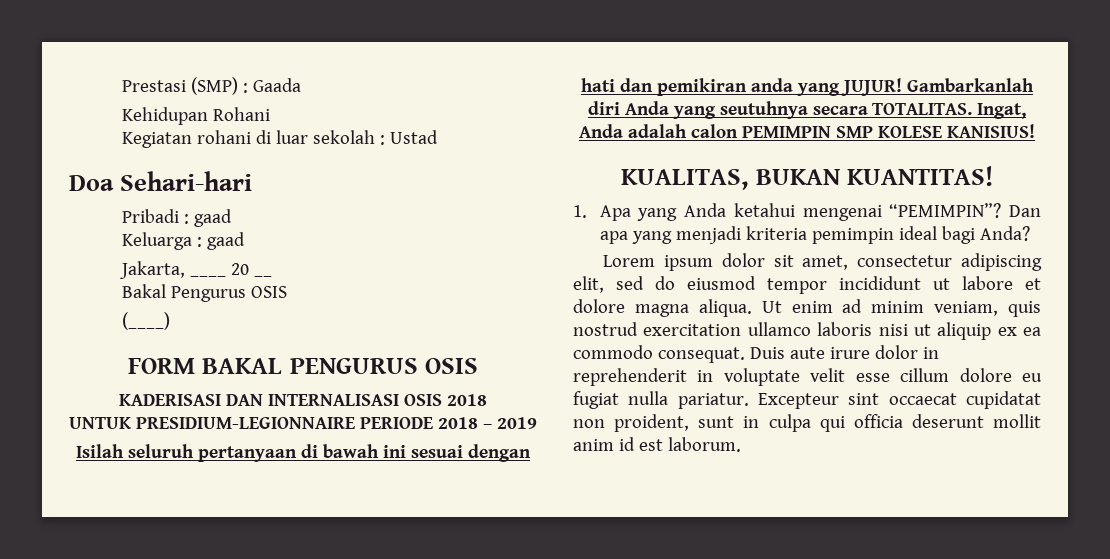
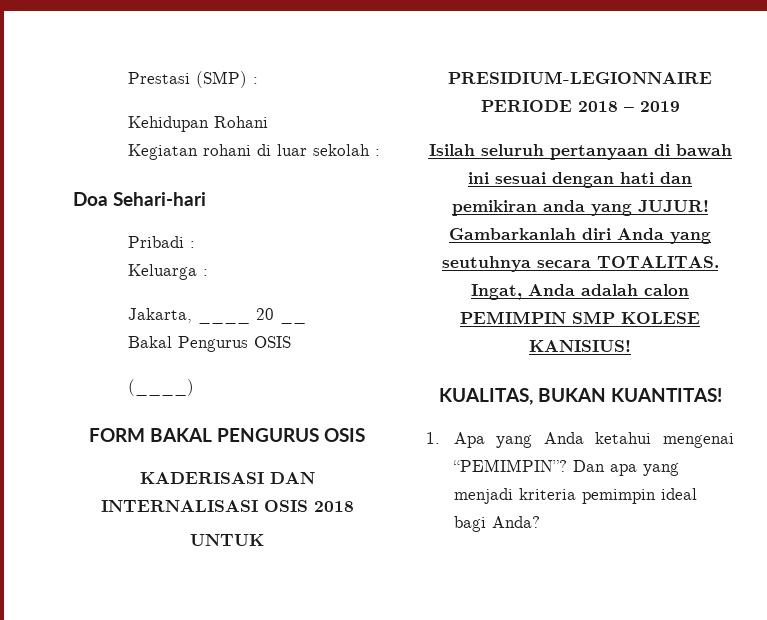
[253,78,302,92] Gaada -> (259, 80) none
[390,130,439,144] Ustad -> (381, 152) none
[194,209,233,227] gaad -> (196, 244) none
[207,232,246,250] gaad -> (209, 272) none
[603,253,1042,271] [573,276,1041,294] [573,299,1041,317] [573,322,1041,340] [573,345,939,363] [573,368,1042,386] [573,391,1041,409] [573,414,1041,432] [573,437,741,452] // Lorem ipsum dolor sit amet, consectetur adipiscing elit, sed do eiusmod tempor incididunt ut labore et dolore magna aliqua. Ut enim ad minim veniam, quis nostrud exercitation ullamco laboris nisi ut aliquip ex ea commodo consequat. Duis aute irure dolor in reprehenderit in voluptate velit esse cillum dolore eu fugiat nulla pariatur. Excepteur sint occaecat cupidatat non proident, sunt in culpa qui officia deserunt mollit anim id est laborum. -> (540, 522) none

